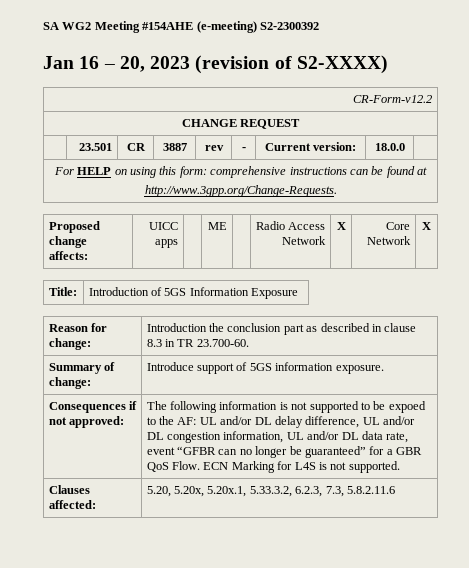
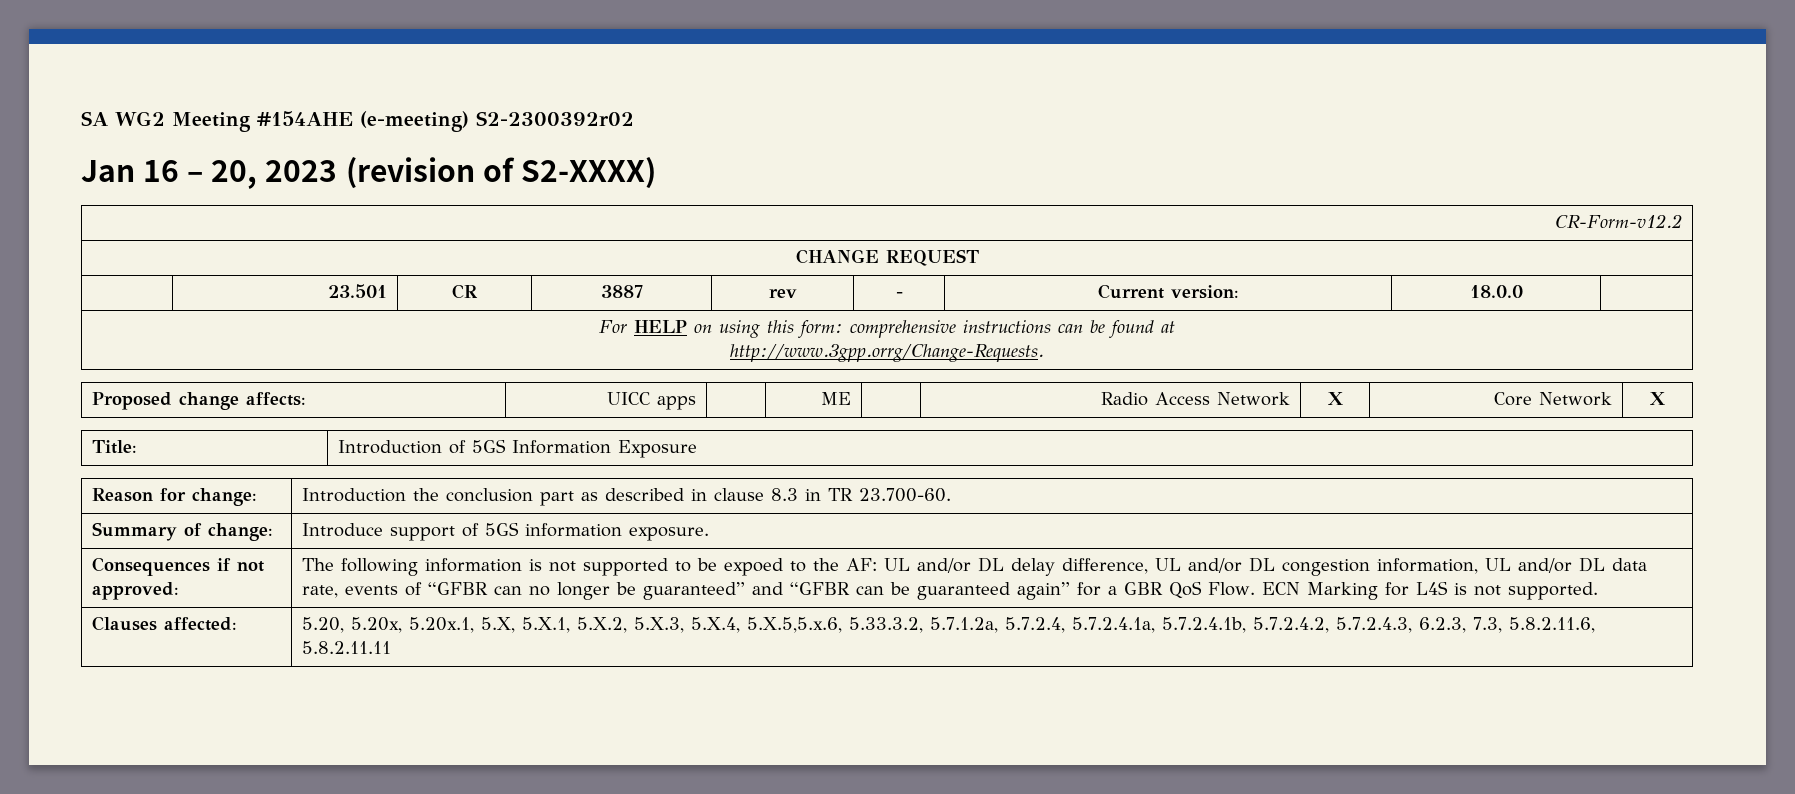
[259,22,319,30] S2-2300392 -> [476,111,634,126] S2-2300392r02
[144,185,337,197] http://www.3gpp.org/Change-Requests. -> [730,344,1044,362] http://www.3gpp.orrg/Change-Requests.
[146,447,175,455] event -> [345,582,423,596] events of
(366, 452) none -> [752,582,1071,600] and “GFBR can be guaranteed again”
[249,486,395,497] 5.33.3.2, 6.2.3, 7.3, 5.8.2.11.6 -> [481,617,1596,633] [302,641,392,654] 5.X, 5.X.1, 5.X.2, 5.X.3, 5.X.4, 5.X.5,5.x.6, 5.33.3.2, 5.7.1.2a, 5.7.2.4, 5.7.2.4.1a, 5.7.2.4.1b, 5.7.2.4.2, 5.7.2.4.3, 6.2.3, 7.3, 5.8.2.11.6, 5.8.2.11.11

